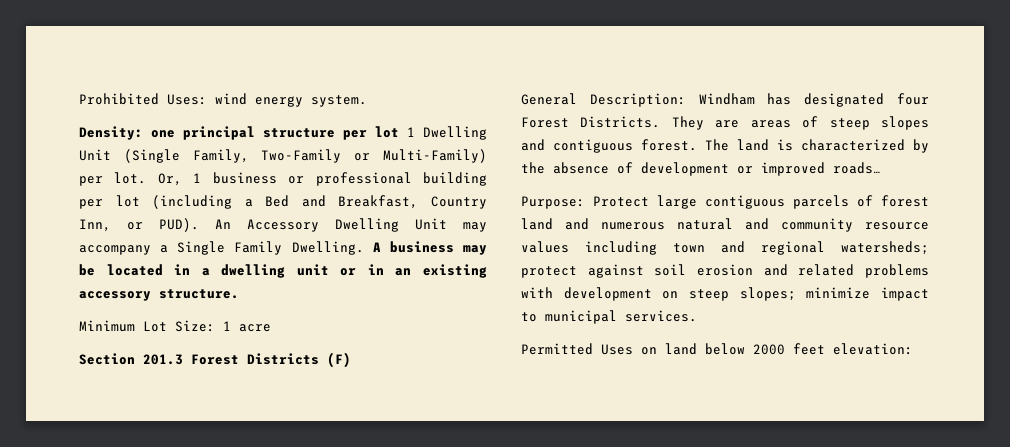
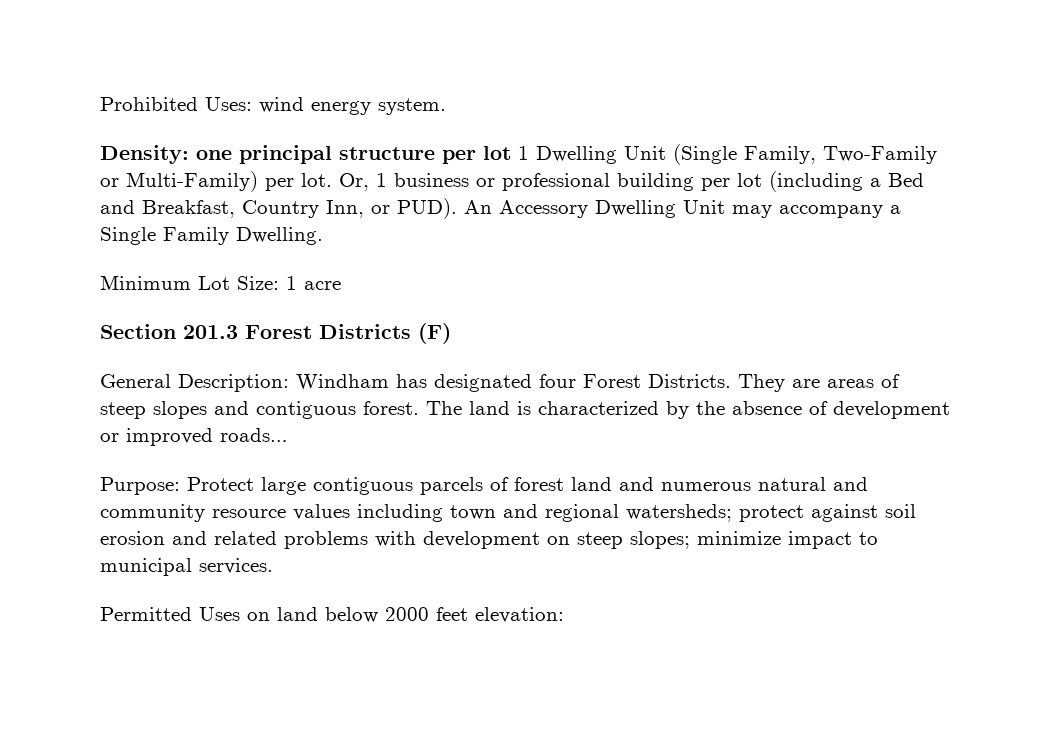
[372,241,488,255] [79,264,487,278] [79,289,239,301] A business may be located in a dwelling unit or in an existing accessory structure. -> (323, 236) none

